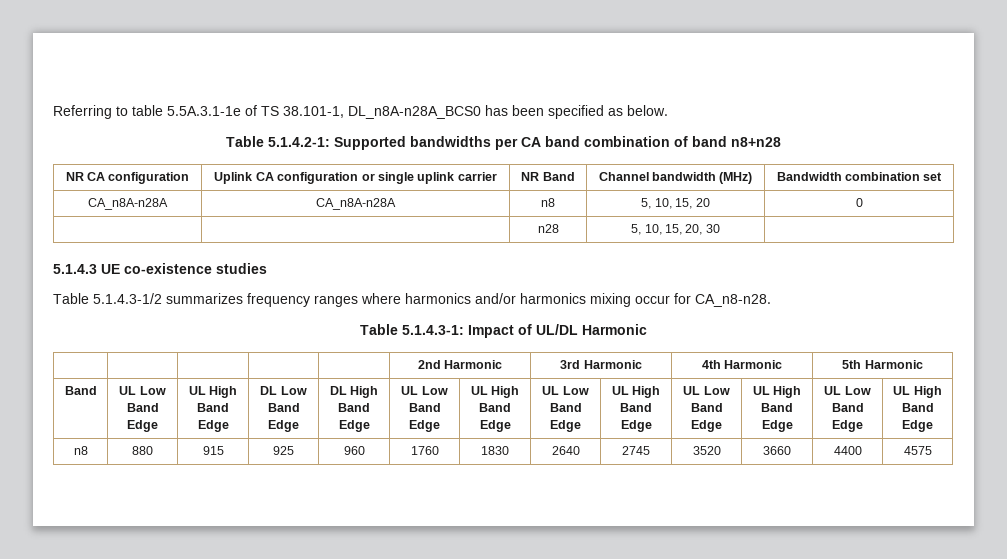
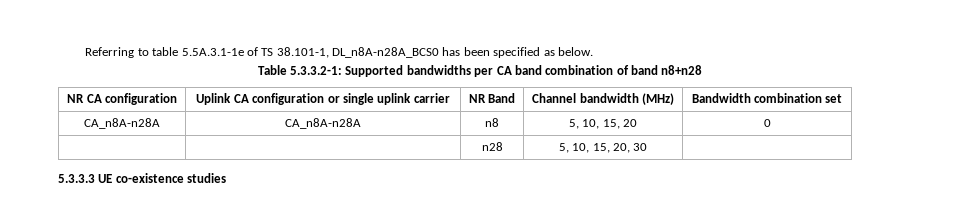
[268,137,330,147] 5.1.4.2-1: -> [290,66,342,75] 5.3.3.2-1:
[53,264,97,274] 5.1.4.3 -> [58,174,95,183] 5.3.3.3
[53,293,771,307] [360,324,647,338] [417,360,503,369] [560,360,642,369] [701,360,783,369] [842,360,923,369] [64,386,97,395] [119,386,166,395] [126,403,159,412] [127,420,158,432] [188,386,238,398] [197,403,229,412] [197,420,229,432] [260,386,307,395] [267,403,300,412] [268,420,299,432] [329,386,379,398] [338,403,370,412] [338,420,370,432] [401,386,448,395] [408,403,441,412] [409,420,440,432] [470,386,520,398] [479,403,511,412] [479,420,511,432] [542,386,589,395] [549,403,582,412] [550,420,581,432] [611,386,661,398] [620,403,652,412] [620,420,652,432] [683,386,730,395] [690,403,723,412] [691,420,722,432] [752,386,802,398] [761,403,793,412] [761,420,793,432] [824,386,871,395] [831,403,864,412] [832,420,863,432] [893,386,942,398] [901,403,934,412] [902,420,933,432] [73,446,88,455] [132,446,153,455] [202,446,224,455] [273,446,294,455] [343,446,365,455] [410,446,439,455] [481,446,509,455] [551,446,580,455] [622,446,650,455] [692,446,721,455] [763,446,791,455] [833,446,862,455] [903,446,932,455] // Table 5.1.4.3-1/2 summarizes frequency ranges where harmonics and/or harmonics mixing occur for CA_n8-n28. // Table 5.1.4.3-1: Impact of UL/DL Harmonic // | | | | | 2nd Harmonic | 3rd Harmonic | 4th Harmonic | 5th Harmonic // Band | UL Low Band Edge | UL High Band Edge | DL Low Band Edge | DL High Band Edge | UL Low Band Edge | UL High Band Edge | UL Low Band Edge | UL High Band Edge | UL Low Band Edge | UL High Band Edge | UL Low Band Edge | UL High Band Edge // n8 | 880 | 915 | 925 | 960 | 1760 | 1830 | 2640 | 2745 | 3520 | 3660 | 4400 | 4575 -> (227, 178) none

